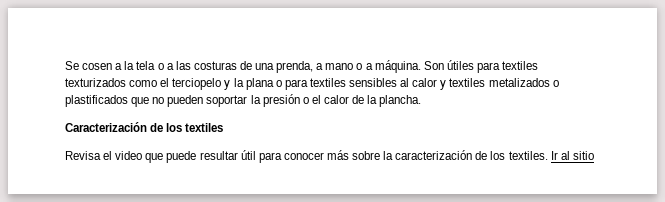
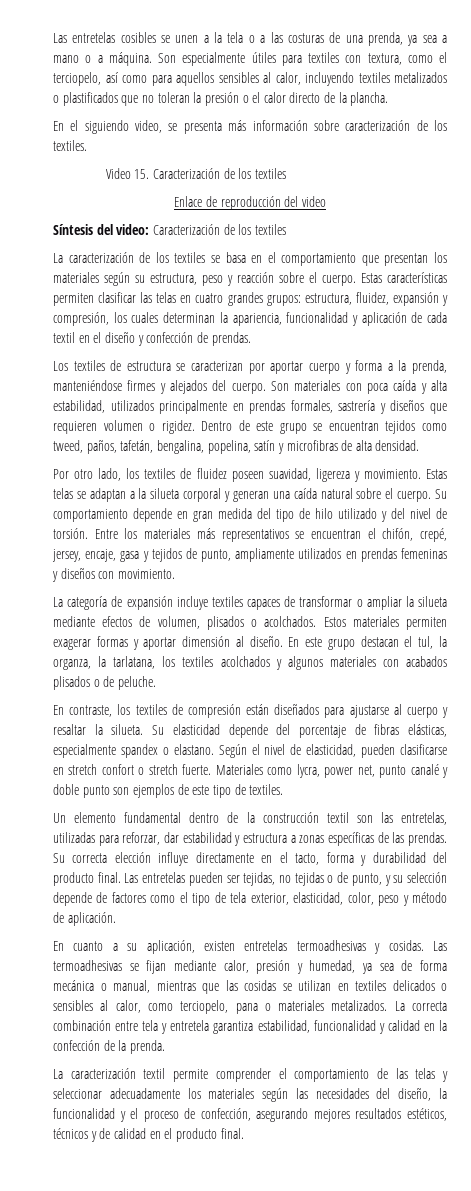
[65,61,113,70] Se cosen -> [53,32,199,43] Las entretelas cosibles se unen
(314, 67) none -> [407,35,437,46] ya sea
(444, 65) none -> [182,52,246,66] especialmente
[65,78,447,90] texturizados como el terciopelo y la plana o para textiles sensibles al calor y -> [345,52,447,65] [53,72,354,86] con textura, como el terciopelo, así como para aquellos sensibles al calor, incluyendo
[167,95,248,107] pueden soportar -> [157,92,190,103] toleran
(349, 99) none -> [289,92,321,103] directo
[65,122,224,132] [65,150,594,163] Caracterización de los textiles // Revisa el video que puede resultar útil para conocer más sobre la caracterización de los textiles. Ir al sitio -> [53,120,448,134] [53,140,87,151] [105,168,287,179] [174,196,326,210] [53,224,286,235] [53,252,447,266] [53,272,447,286] [53,292,448,306] [53,312,447,326] [53,331,251,346] [53,360,448,374] [53,380,447,394] [53,399,447,414] [53,420,447,434] [53,439,420,454] [53,468,447,482] [53,488,448,502] [53,508,447,522] [53,528,447,542] [52,548,448,562] [52,567,175,582] [53,596,448,610] [53,616,448,630] [53,635,448,650] [53,656,447,670] [53,676,156,690] [53,703,449,718] [53,724,447,738] [53,744,447,758] [53,764,448,778] [53,784,284,798] [53,812,448,825] [53,832,447,846] [53,852,447,866] [53,872,448,886] [53,892,447,906] [53,912,116,926] [53,940,447,954] [53,960,447,974] [53,980,447,994] [53,1000,448,1014] [53,1020,447,1034] [53,1040,165,1054] [53,1068,448,1082] [53,1087,447,1102] [53,1108,447,1122] [53,1128,244,1142] En el siguiendo video, se presenta más información sobre caracterización de los textiles. // Video 15. Caracterización de los textiles // Enlace de reproducción del video // Síntesis del video: Caracterización de los textiles // La caracterización de los textiles se basa en el comportamiento que presentan los materiales según su estructura, peso y reacción sobre el cuerpo. Estas características permiten clasificar las telas en cuatro grandes grupos: estructura, fluidez, expansión y compresión, los cuales determinan la apariencia, funcionalidad y aplicación de cada textil en el diseño y confección de prendas. // Los textiles de estructura se caracterizan por aportar cuerpo y forma a la prenda, manteniéndose firmes y alejados del cuerpo. Son materiales con poca caída y alta estabilidad, utilizados principalmente en prendas formales, sastrería y diseños que requieren volumen o rigidez. Dentro de este grupo se encuentran tejidos como tweed, paños, tafetán, bengalina, popelina, satín y microfibras de alta densidad. // Por otro lado, los textiles de fluidez poseen suavidad, ligereza y movimiento. Estas telas se adaptan a la silueta corporal y generan una caída natural sobre el cuerpo. Su comportamiento depende en gran medida del tipo de hilo utilizado y del nivel de torsión. Entre los materiales más representativos se encuentran el chifón, crepé, jersey, encaje, gasa y tejidos de punto, ampliamente utilizados en prendas femeninas y diseños con movimiento. // La categoría de expansión incluye textiles capaces de transformar o ampliar la silueta mediante efectos de volumen, plisados o acolchados. Estos materiales permiten exagerar formas y aportar dimensión al diseño. En este grupo destacan el tul, la organza, la tarlatana, los textiles acolchados y algunos materiales con acabados plisados o de peluche. // En contraste, los textiles de compresión están diseñados para ajustarse al cuerpo y resaltar la silueta. Su elasticidad depende del porcentaje de fibras elásticas, especialmente spandex o elastano. Según el nivel de elasticidad, pueden clasificarse en stretch confort o stretch fuerte. Materiales como lycra, power net, punto canalé y doble punto son ejemplos de este tipo de textiles. // Un elemento fundamental dentro de la construcción textil son las entretelas, utilizadas para reforzar, dar estabilidad y estructura a zonas específicas de las prendas. Su correcta elección influye directamente en el tacto, forma y durabilidad del producto final. Las entretelas pueden ser tejidas, no tejidas o de punto, y su selección depende de factores como el tipo de tela exterior, elasticidad, color, peso y método de aplicación. // En cuanto a su aplicación, existen entretelas termoadhesivas y cosidas. Las termoadhesivas se fijan mediante calor, presión y humedad, ya sea de forma mecánica o manual, mientras que las cosidas se utilizan en textiles delicados o sensibles al calor, como terciopelo, pana o materiales metalizados. La correcta combinación entre tela y entretela garantiza estabilidad, funcionalidad y calidad en la confección de la prenda. // La caracterización textil permite comprender el comportamiento de las telas y seleccionar adecuadamente los materiales según las necesidades del diseño, la funcionalidad y el proceso de confección, asegurando mejores resultados estéticos, técnicos y de calidad en el producto final.

